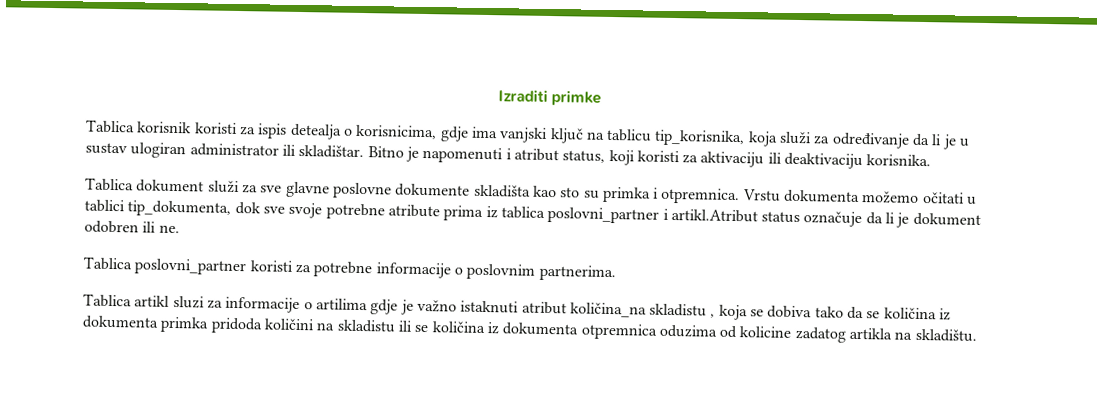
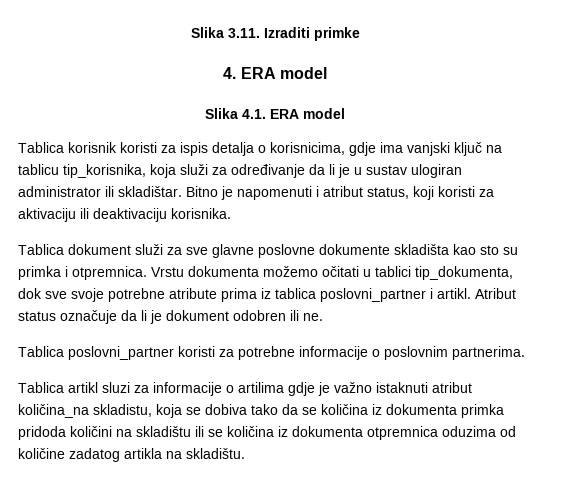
(497, 95) none -> [190,27,260,38] Slika 3.11.
(602, 98) none -> [223,67,327,79] [205,108,345,119] // 4. ERA model // Slika 4.1. ERA model
[289,123,342,140] detealja -> [212,142,254,156] detalja
[670,208,758,223] artikl.Atribut -> [437,288,516,299] artikl. Atribut
[649,303,716,318] skladistu , -> [93,404,152,417] skladistu,
[336,319,396,333] skladistu -> [136,426,191,437] skladištu
[739,326,792,338] kolicine -> [18,448,65,459] količine

